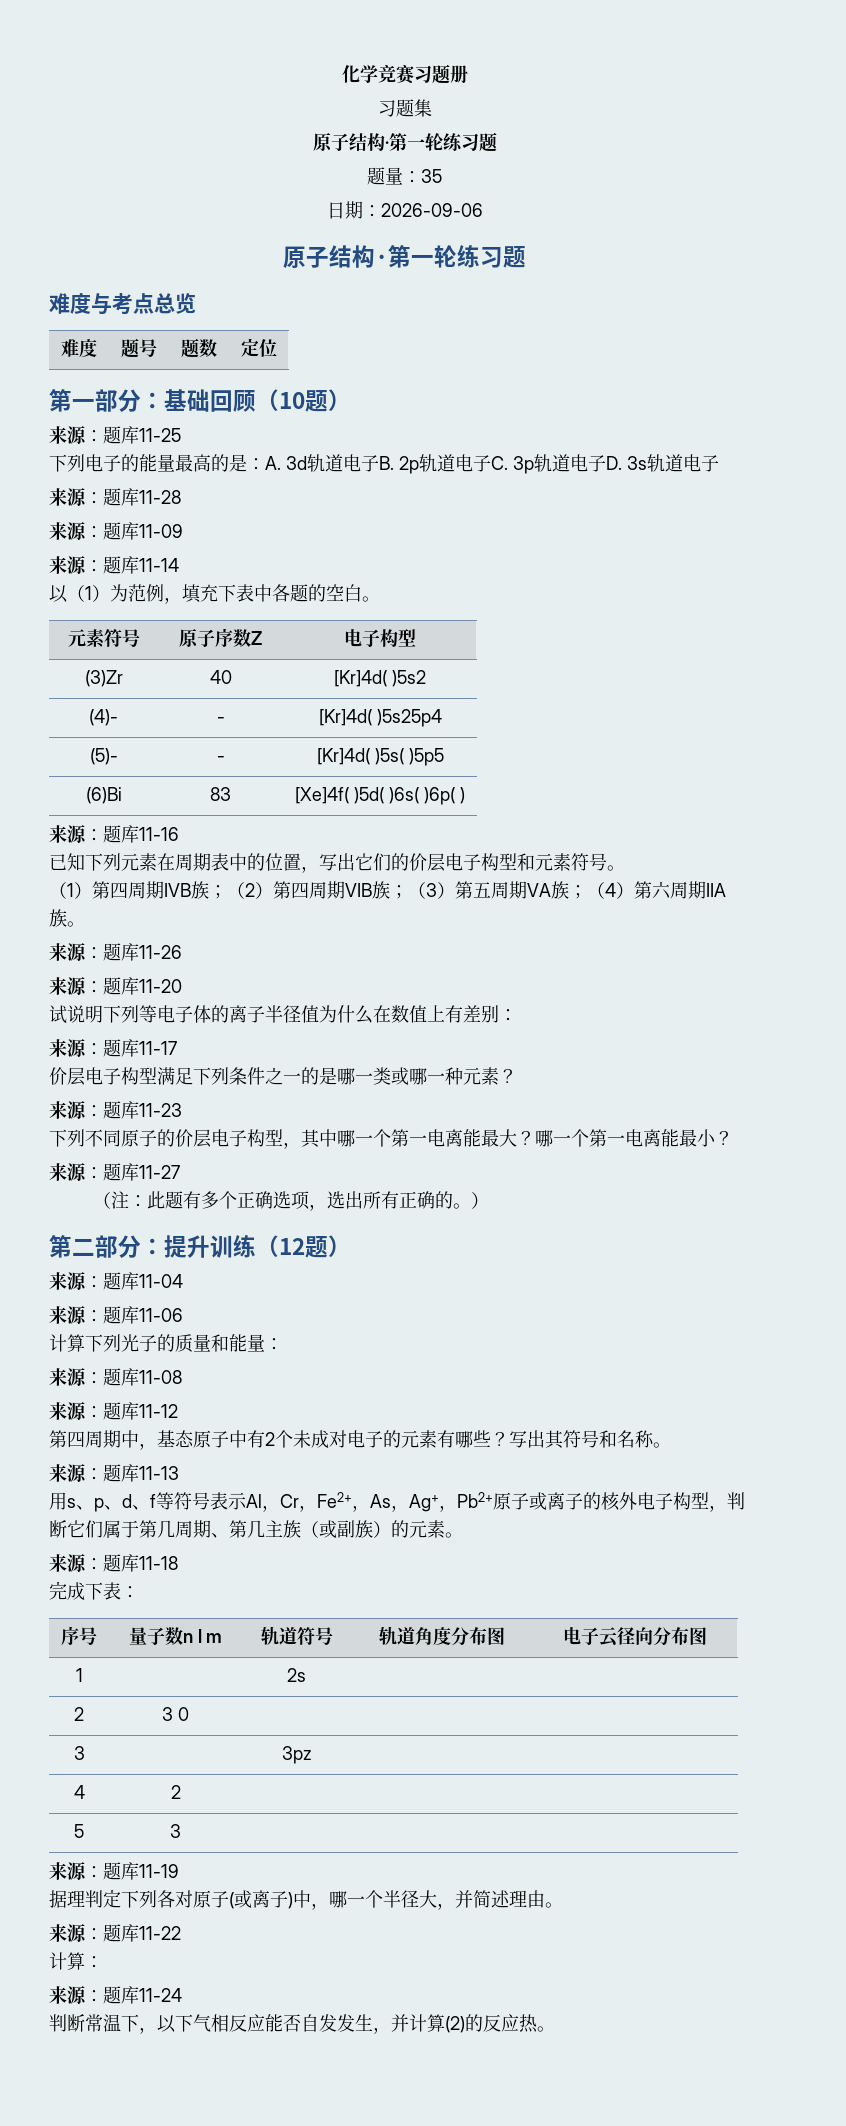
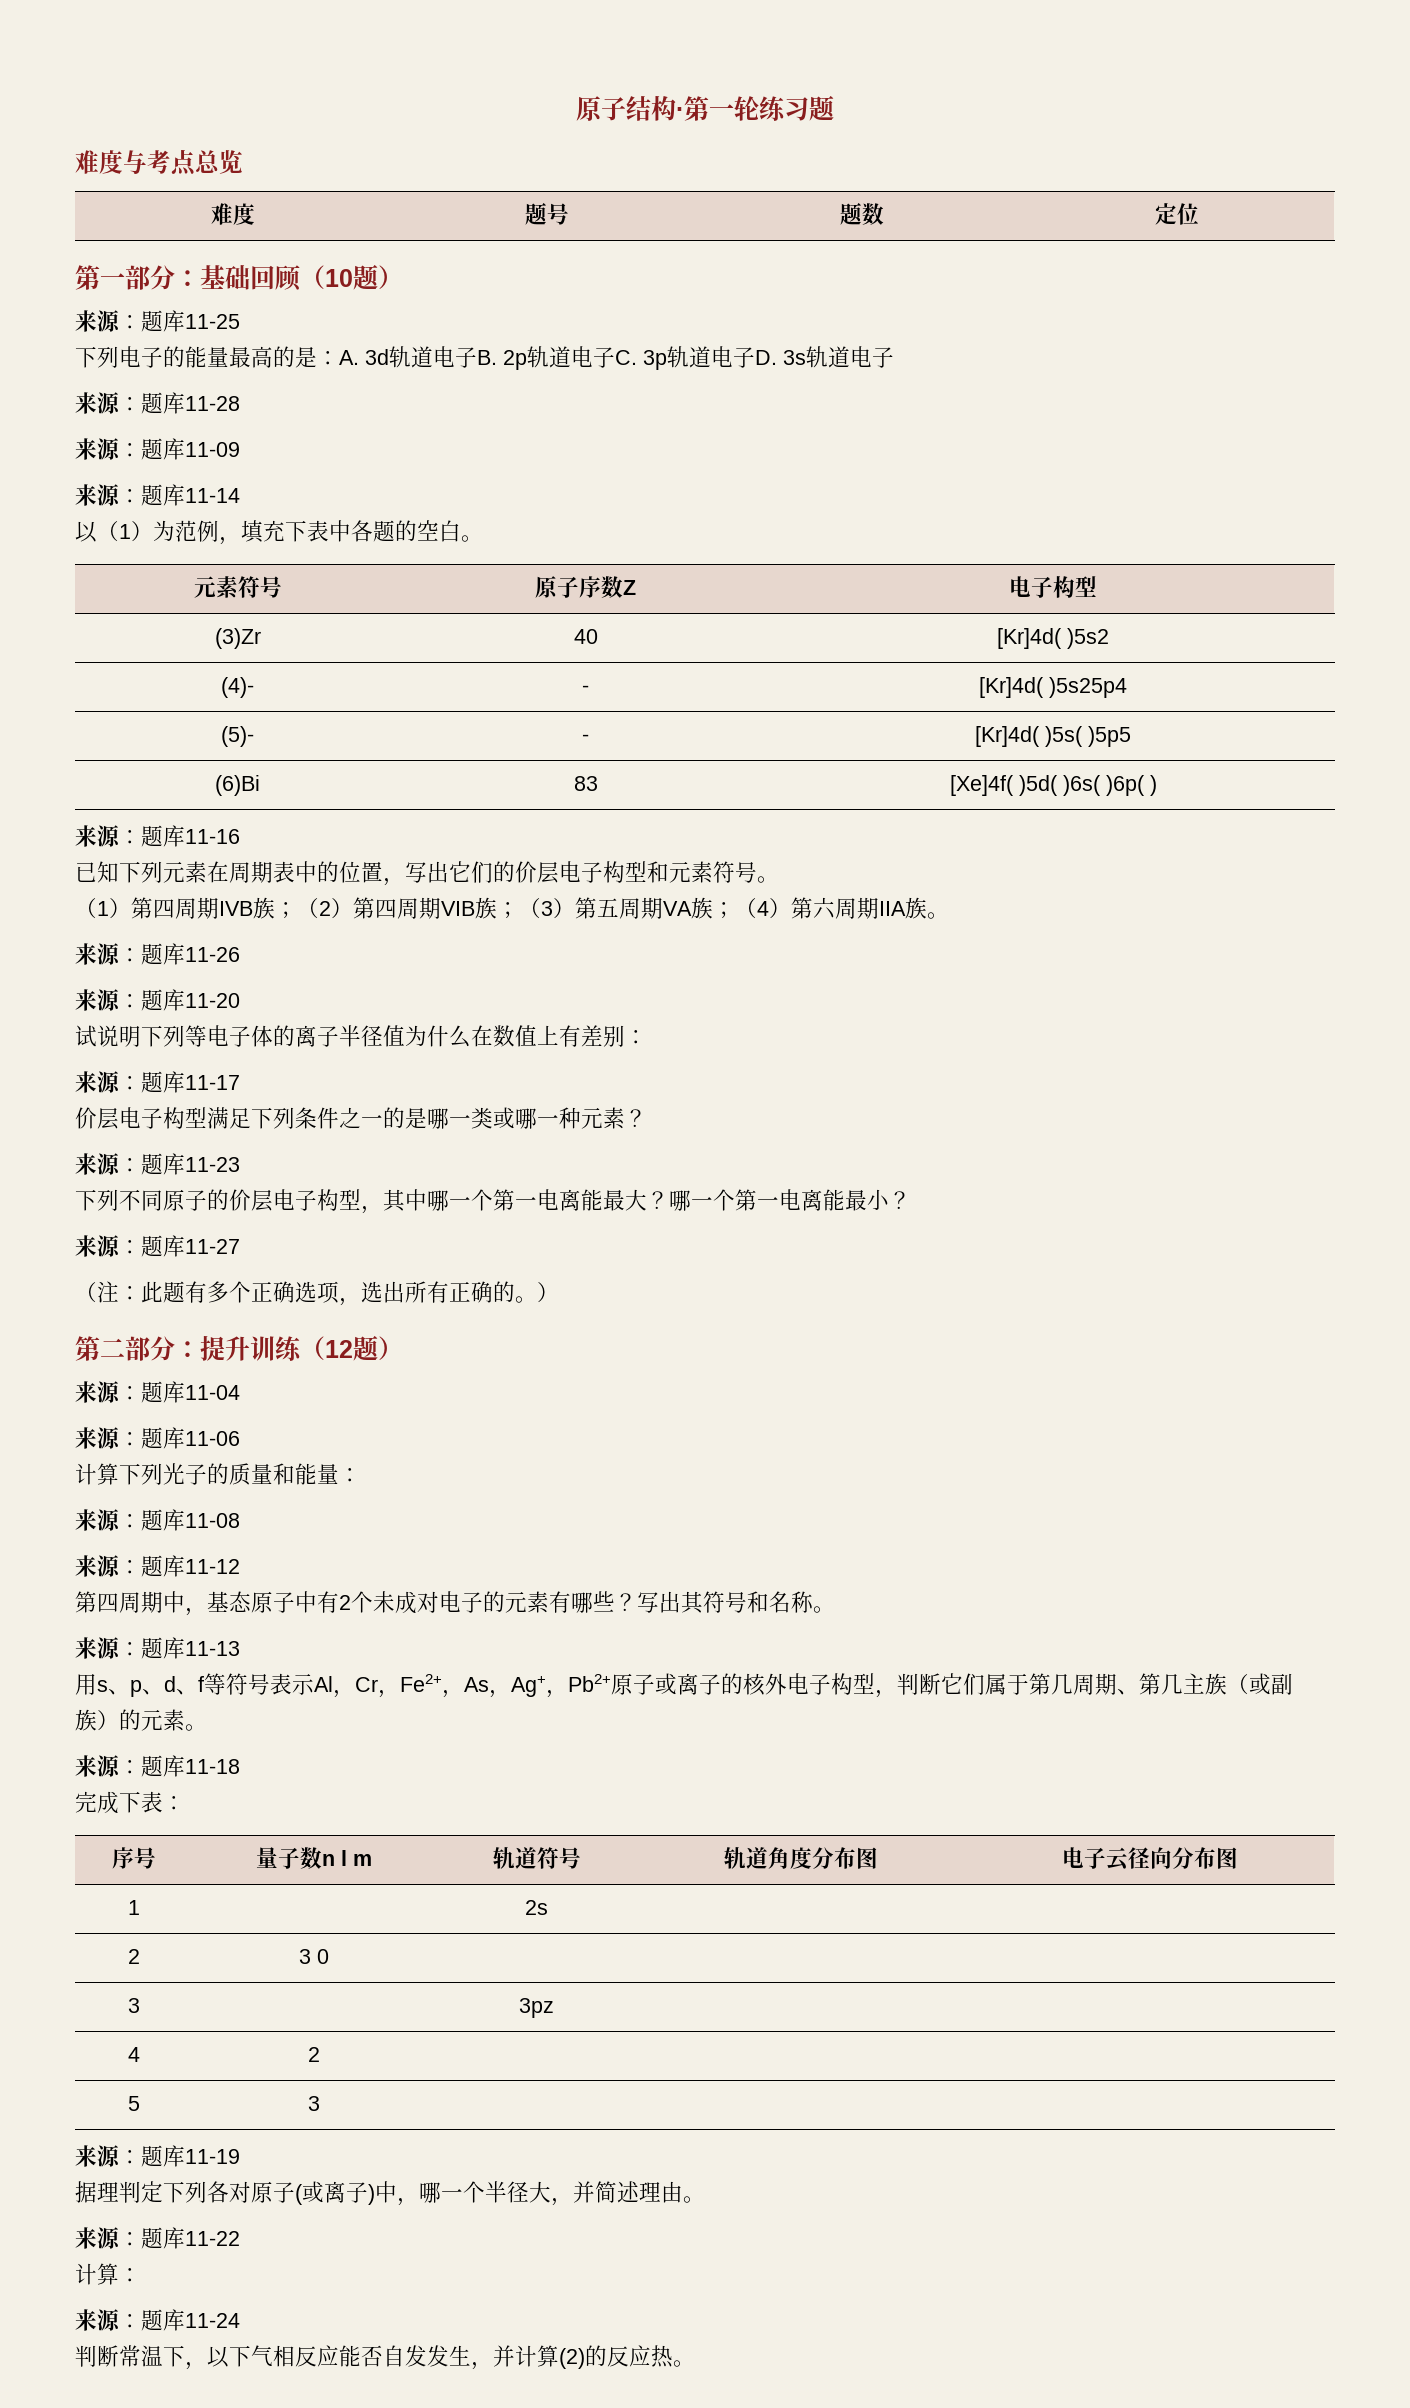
[341,64,468,85] [377,99,432,117] [312,132,497,152] [367,167,442,185] [326,201,483,219] 化学竞赛习题册 // 习题集 // 原子结构·第一轮练习题 // 题量：35 // 日期：2026-09-06 // -> (576, 108) none

